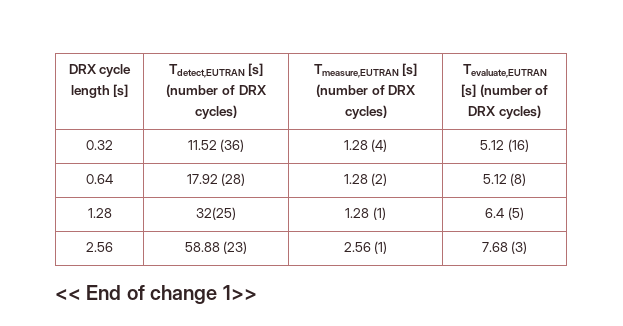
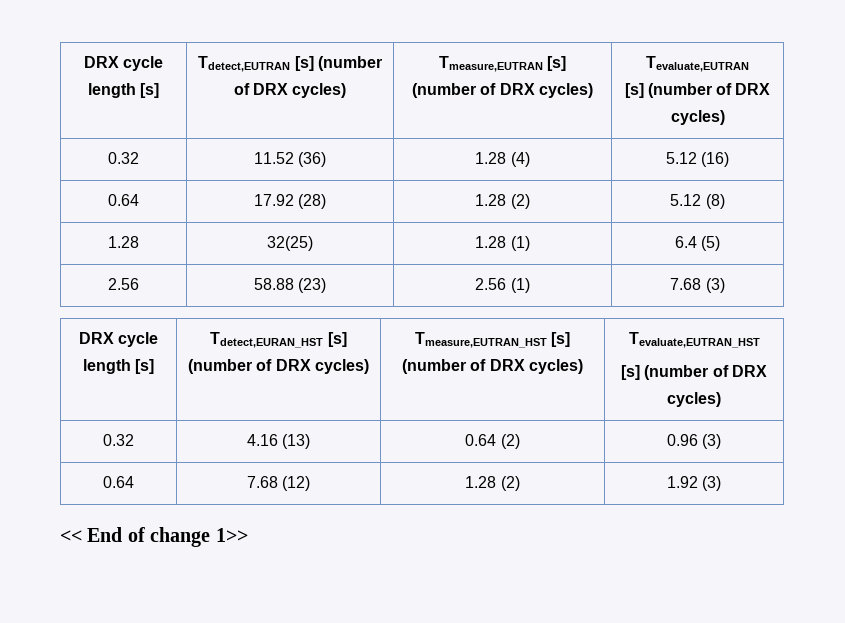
(528, 247) none -> [78,332,159,347] [82,359,155,374] [210,332,347,348] [188,359,369,374] [414,332,571,348] [402,359,583,374] [628,332,760,348] [621,365,767,380] [667,392,721,407] [103,434,134,446] [246,434,311,449] [465,434,520,449] [666,434,722,449] [103,476,134,488] [246,476,311,491] [465,476,520,491] [666,476,722,491] // DRX cycle length [s] | Tdetect,EURAN_HST [s] (number of DRX cycles) | Tmeasure,EUTRAN_HST [s] (number of DRX cycles) | Tevaluate,EUTRAN_HST // [s] (number of DRX cycles) // 0.32 | 4.16 (13) | 0.64 (2) | 0.96 (3) // 0.64 | 7.68 (12) | 1.28 (2) | 1.92 (3)

